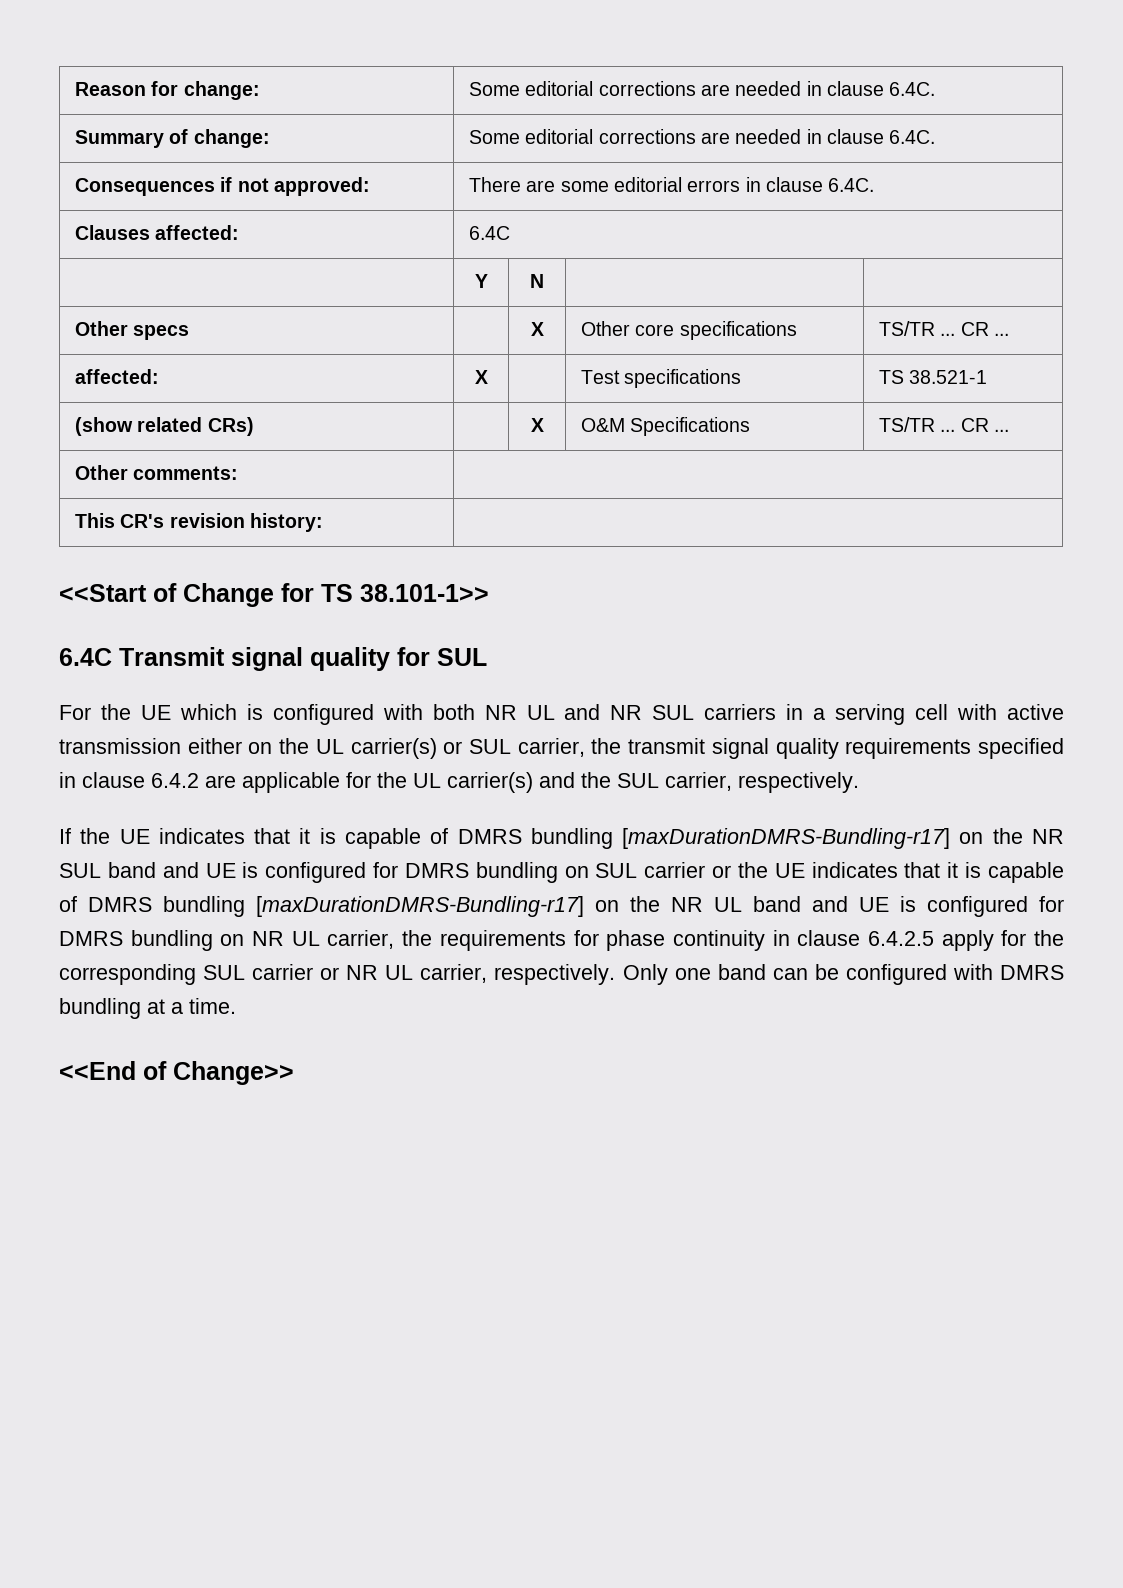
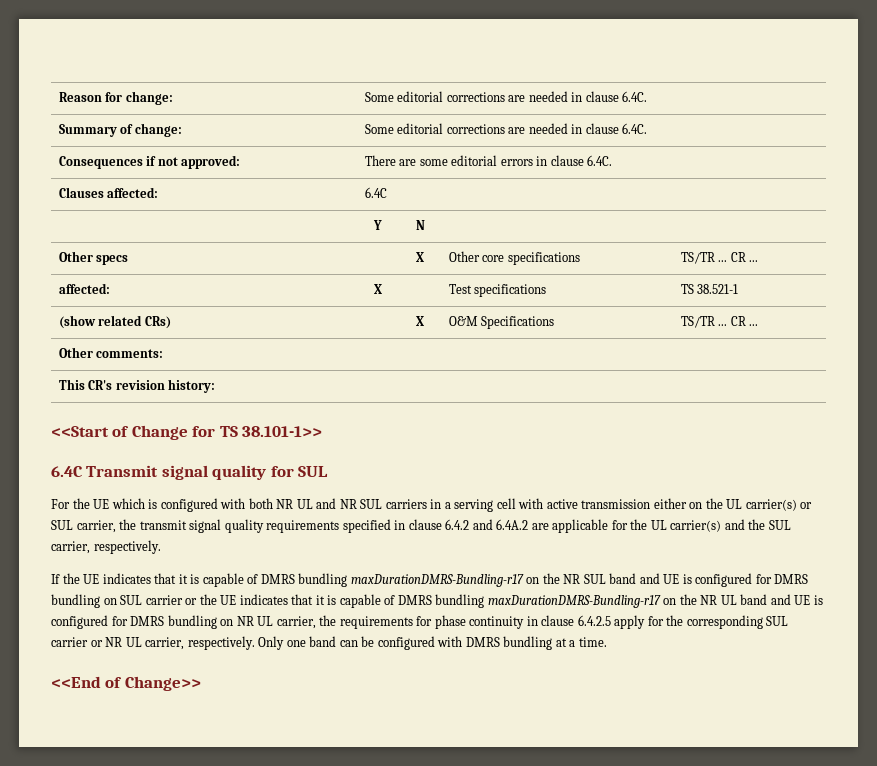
(199, 780) none -> [472,519,529,530] and 6.4A.2
[622,828,951,849] [maxDurationDMRS-Bundling-r17] -> [350,574,524,587] maxDurationDMRS-Bundling-r17
[256,896,584,917] [maxDurationDMRS-Bundling-r17] -> [487,595,661,608] maxDurationDMRS-Bundling-r17

